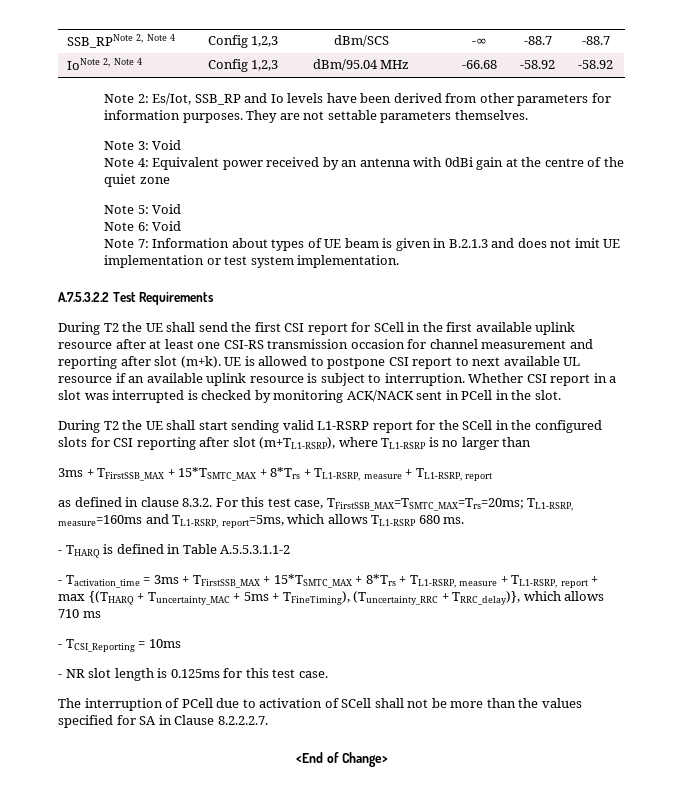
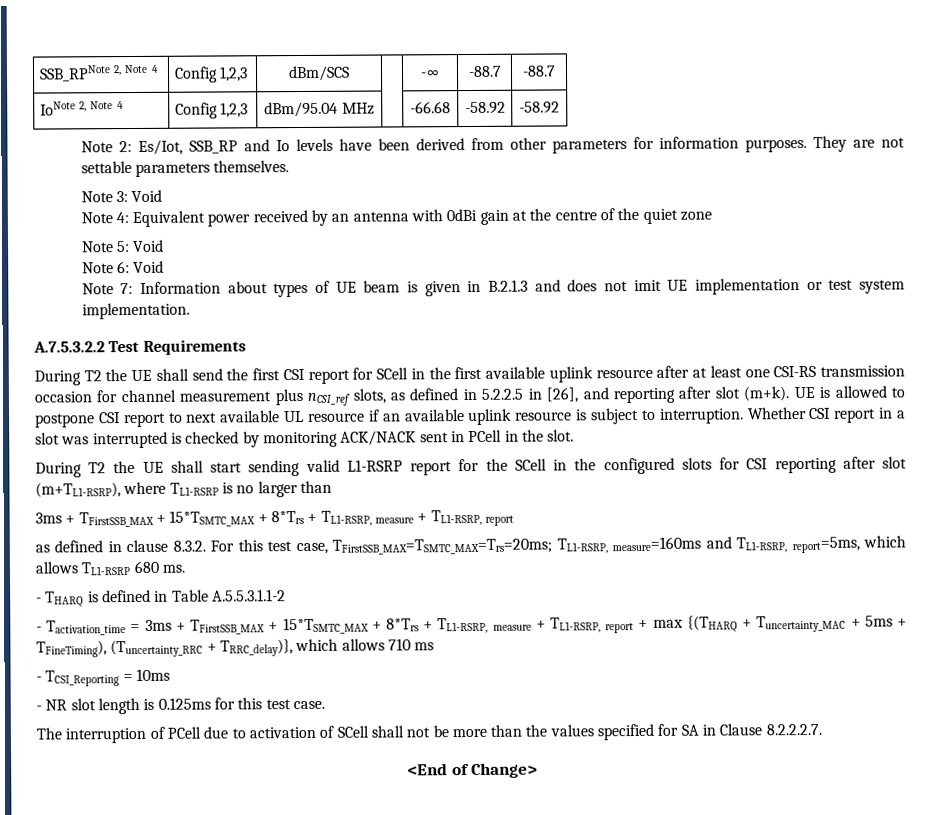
(567, 344) none -> [274,387,579,406] plus nCSI_ref slots, as defined in 5.2.2.5 in [26],

